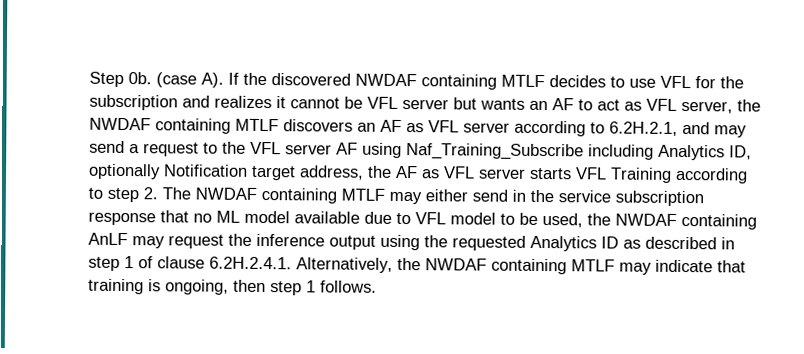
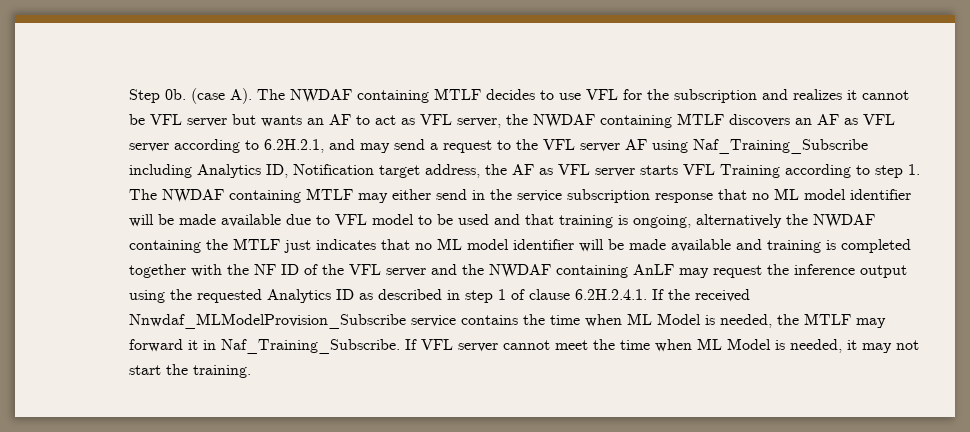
[227,72,351,86] If the discovered -> [256,89,285,100] The
[87,163,161,180] optionally -> (288, 171) none
[142,187,158,200] 2. -> [907,164,920,175] 1.
(290, 217) none -> [849,189,911,200] [128,214,216,227] identifier will be made
[541,213,583,228] used, -> [457,214,875,228] [128,238,911,253] [128,264,457,278] used and that training is ongoing, alternatively the NWDAF containing the MTLF just indicates that no ML model identifier will be made available and training is completed together with the NF ID of the VFL server and
[295,257,746,275] [87,278,377,296] Alternatively, the NWDAF containing MTLF may indicate that training is ongoing, then step 1 follows. -> [651,289,750,302] [128,313,886,329] [128,338,919,354] [128,364,251,378] If the received Nnwdaf_MLModelProvision_Subscribe service contains the time when ML Model is needed, the MTLF may forward it in Naf_Training_Subscribe. If VFL server cannot meet the time when ML Model is needed, it may not start the training.

